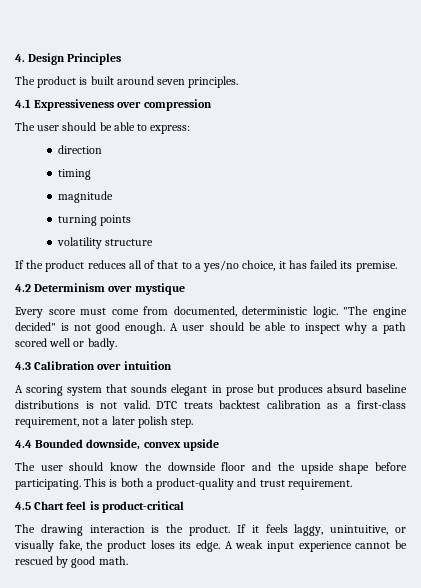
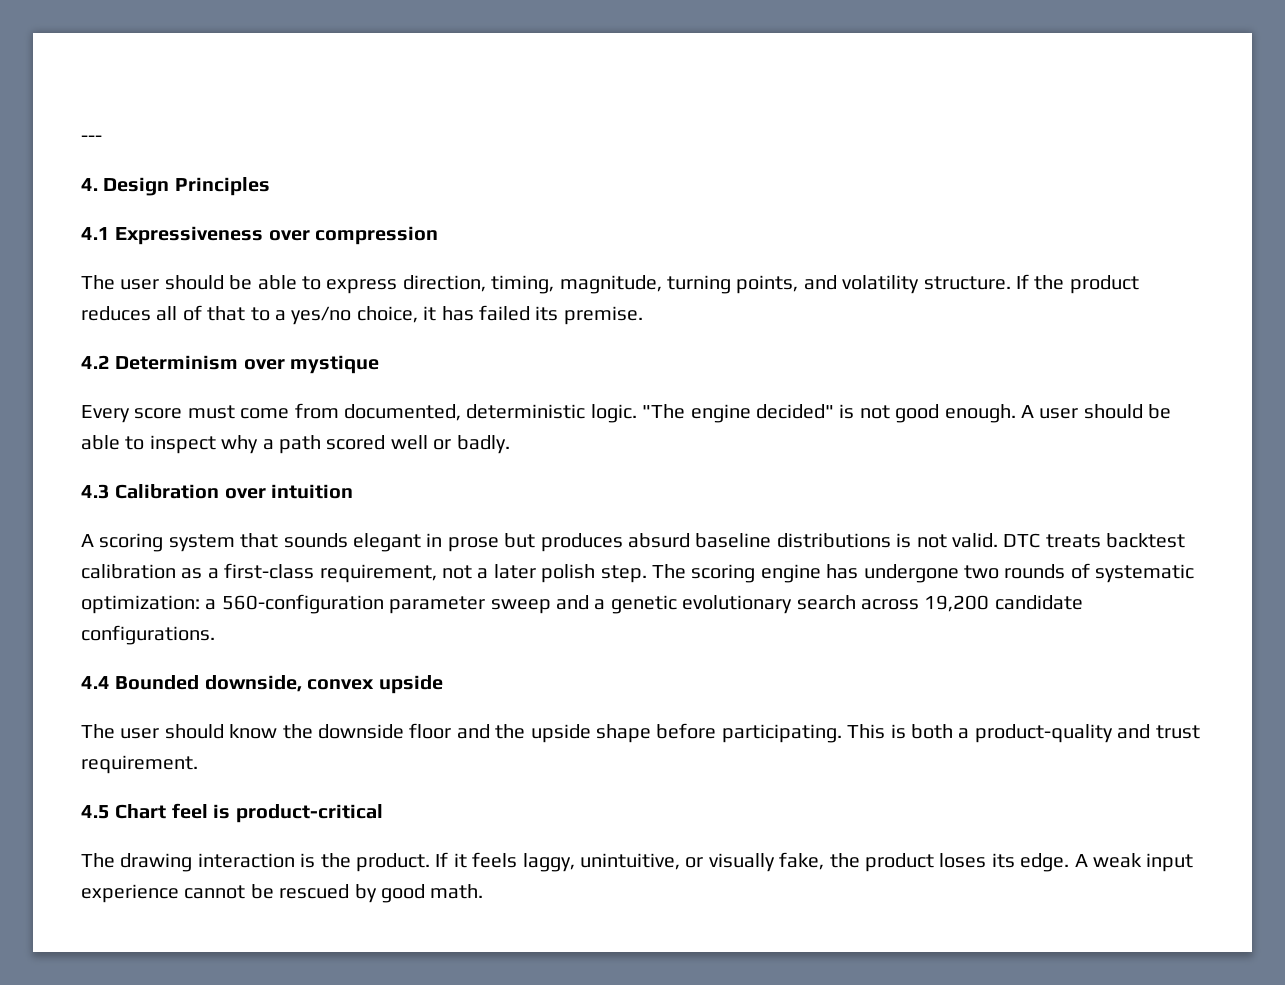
(15, 58) none -> [81,135,102,142] --- //
[15,76,239,88] // The product is built around seven principles. -> (270, 186) none
[150,125,191,134] [57,145,102,154] [57,169,91,180] [57,191,113,203] [57,215,132,226] [56,237,154,249] express: // direction // timing // magnitude // turning points // volatility structure // -> [326,275,1011,294] express direction, timing, magnitude, turning points, and volatility structure.
(194, 423) none -> [651,563,1195,583] [81,594,1083,614] [81,625,215,645] The scoring engine has undergone two rounds of systematic optimization: a 560-configuration parameter sweep and a genetic evolutionary search across 19,200 candidate configurations.

